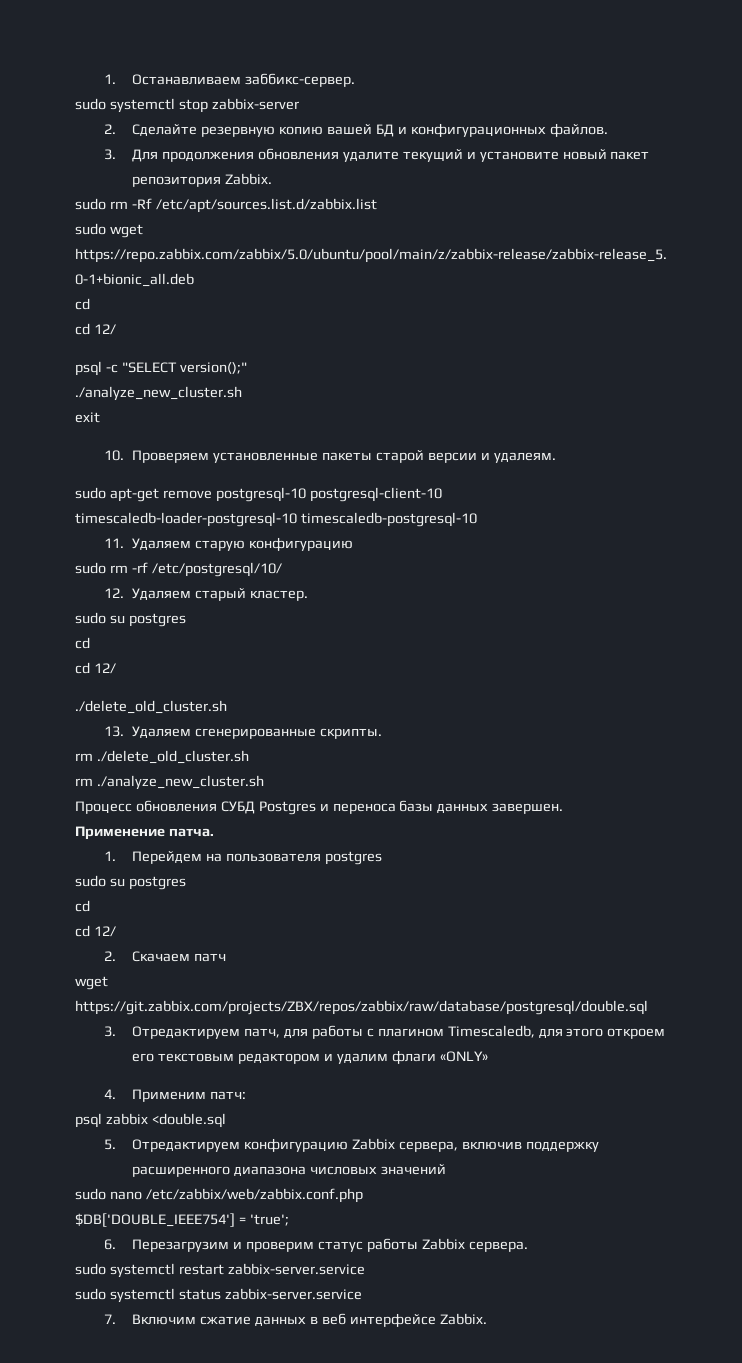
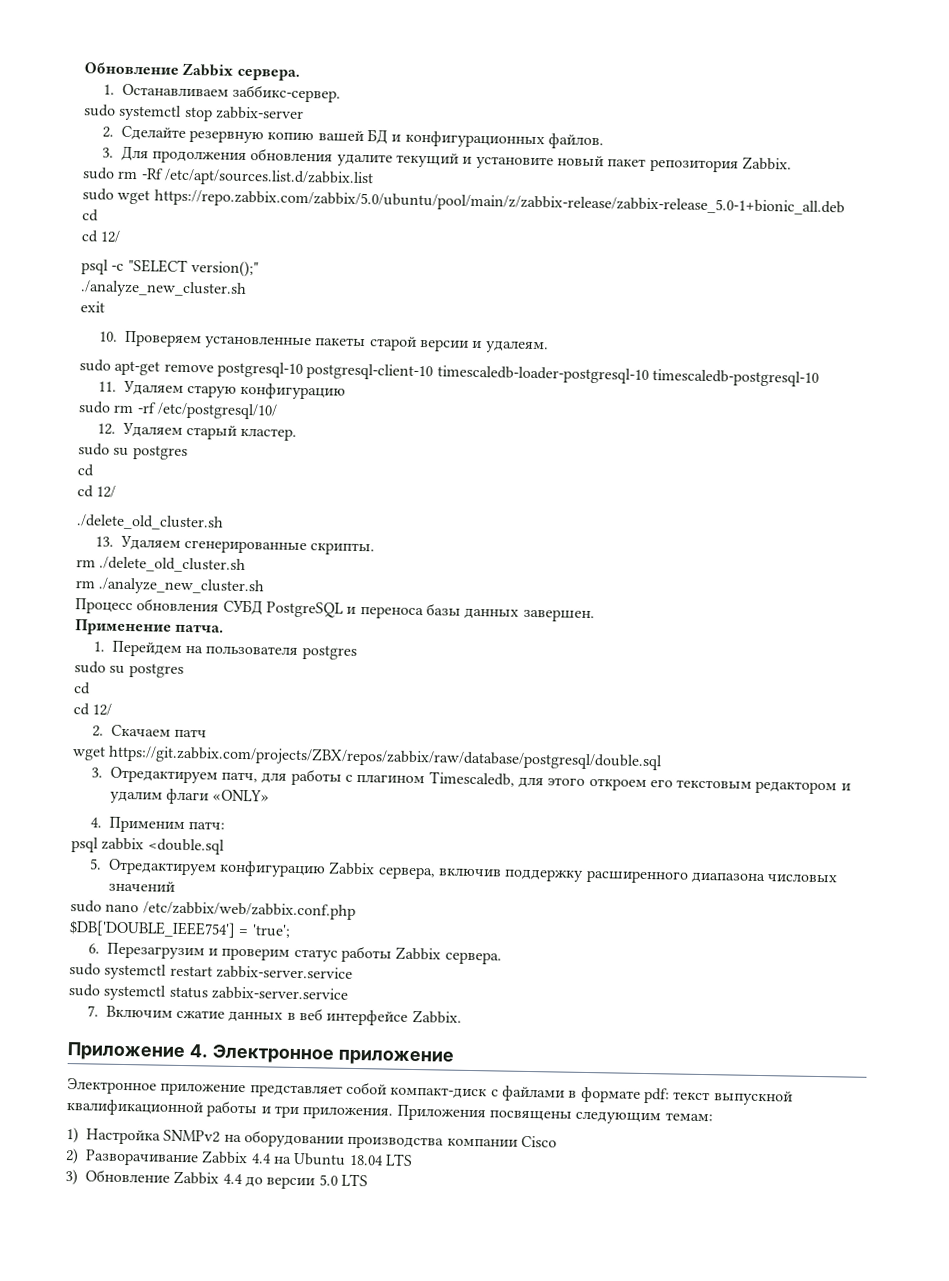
(103, 79) none -> [84,62,300,81] Обновление Zabbix сервера. //
[258,801,316,815] Postgres -> [265,601,344,618] PostgreSQL
(487, 1319) none -> [67,1042,454,1066] [67,1078,793,1106] [66,1099,713,1125] [66,1127,557,1150] [65,1148,413,1167] [65,1169,368,1190] // Приложение 4. Электронное приложение // Электронное приложение представляет собой компакт-диск с файлами в формате pdf: текст выпускной квалификационной работы и три приложения. Приложения посвящены следующим темам: // 1) Настройка SNMPv2 на оборудовании производства компании Cisco // 2) Разворачивание Zabbix 4.4 на Ubuntu 18.04 LTS // 3) Обновление Zabbix 4.4 до версии 5.0 LTS

